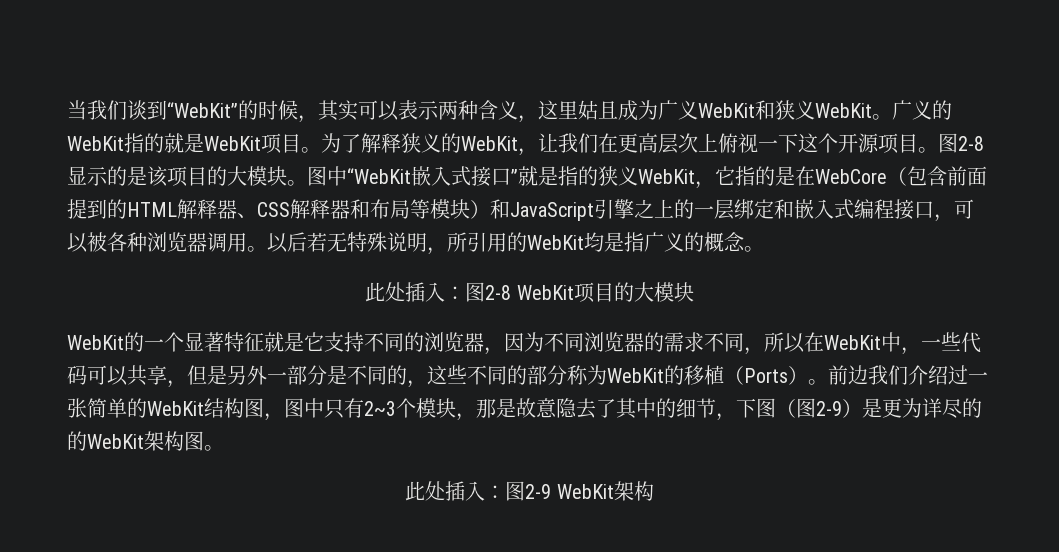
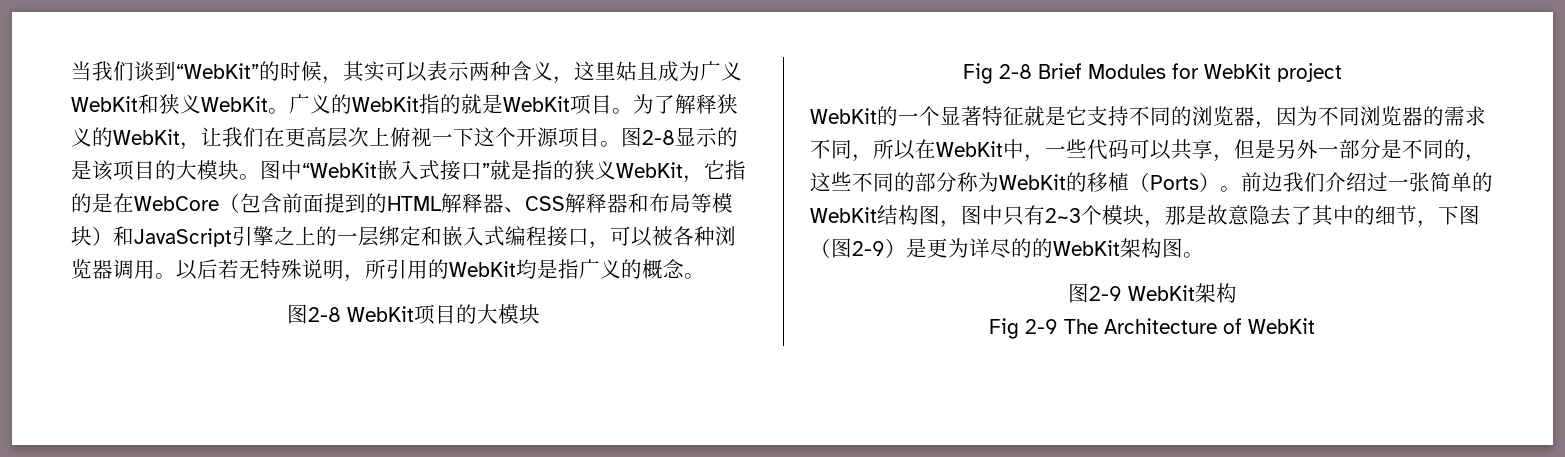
[365,282,466,302] 此处插入： -> (705, 276) none
(694, 292) none -> [962,63,1342,84] // Fig 2-8 Brief Modules for WebKit project
[405,481,506,501] 此处插入： -> (1204, 255) none
(654, 491) none -> [989,318,1315,339] // Fig 2-9 The Architecture of WebKit

